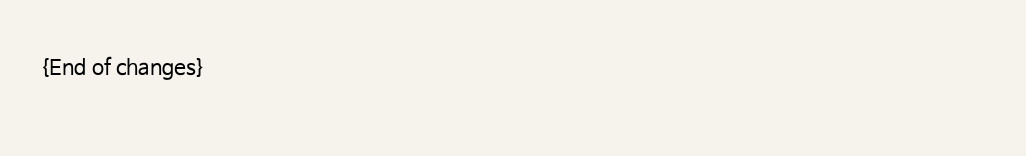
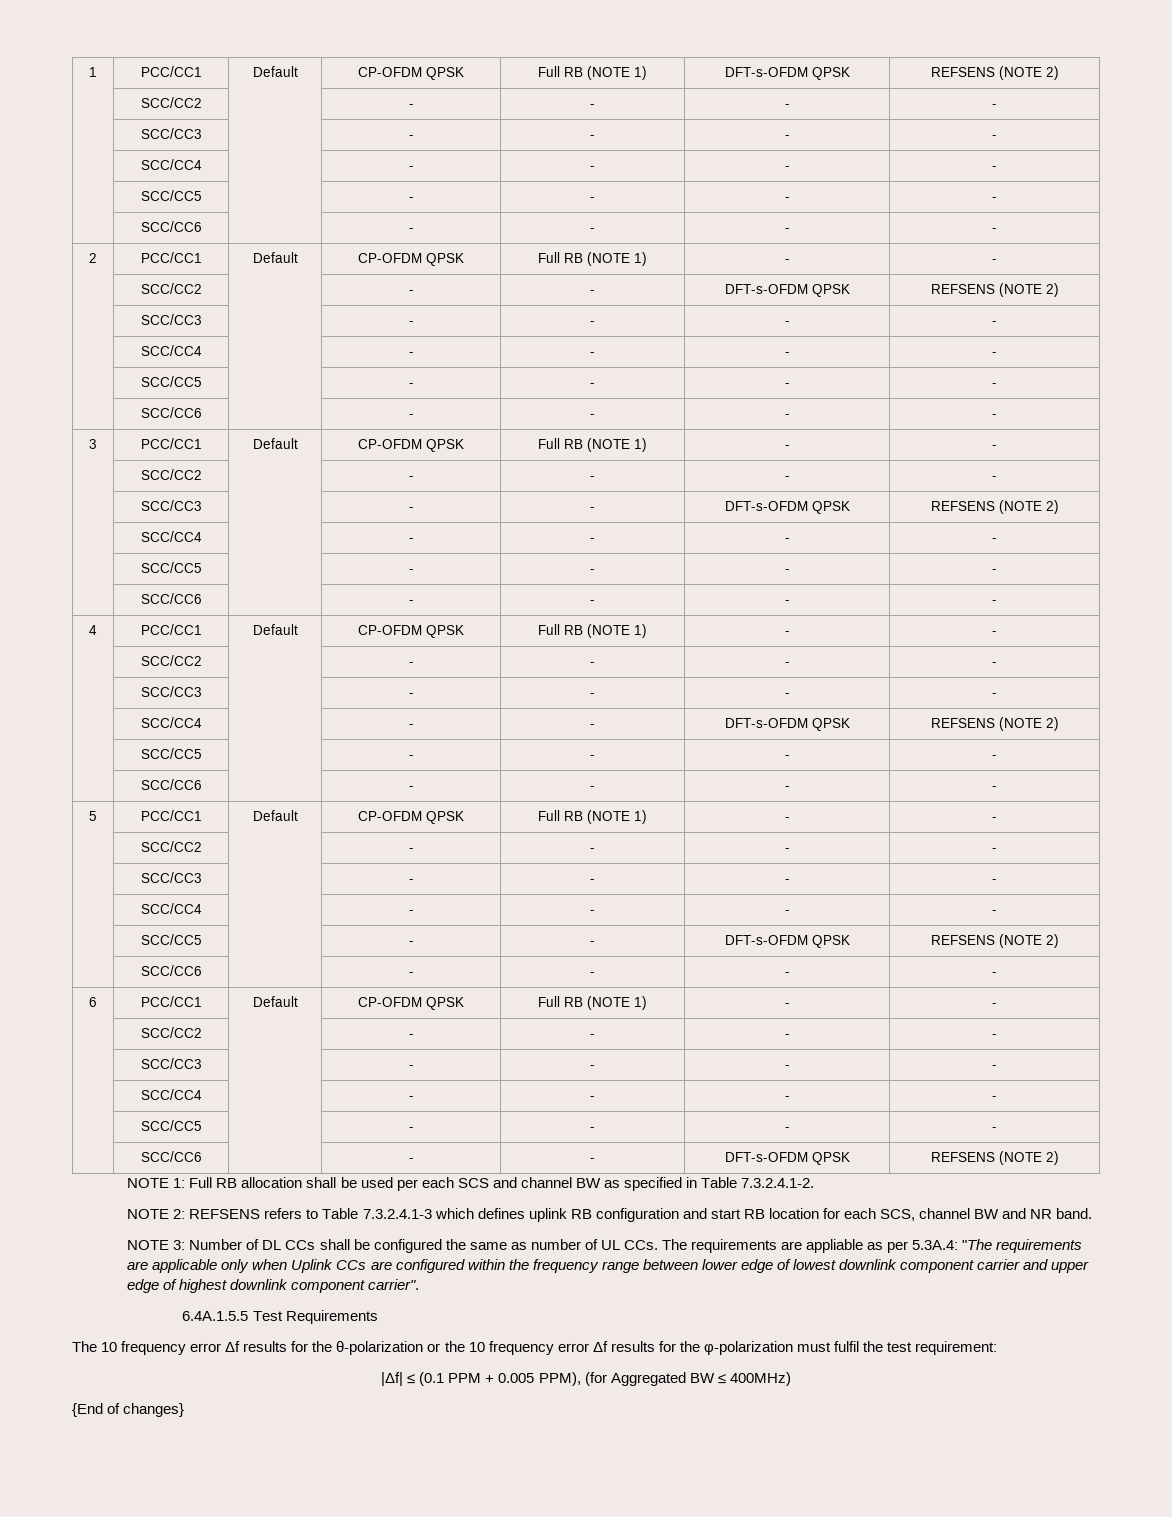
(40, 67) none -> [89,67,97,77] [140,66,202,77] [252,66,298,77] [358,67,464,80] [538,66,647,80] [724,67,850,80] [930,66,1059,80] [140,97,202,108] [408,104,414,108] [590,104,595,108] [784,104,790,108] [992,104,997,108] [140,128,202,139] [408,135,414,139] [590,135,595,139] [784,135,790,139] [992,135,997,139] [140,159,202,170] [408,166,414,170] [590,166,595,170] [784,166,790,170] [992,166,997,170] [140,190,202,201] [408,197,414,201] [590,197,595,201] [784,197,790,201] [992,197,997,201] [140,221,202,232] [408,228,414,232] [590,228,595,232] [784,228,790,232] [992,228,997,232] [89,253,97,263] [140,252,202,263] [252,252,298,263] [358,253,464,266] [538,252,647,266] [784,259,790,263] [992,259,997,263] [140,283,202,294] [408,290,414,294] [590,290,595,294] [724,284,850,297] [930,283,1059,297] [140,314,202,325] [408,321,414,325] [590,321,595,325] [784,321,790,325] [992,321,997,325] [140,345,202,356] [408,352,414,356] [590,352,595,356] [784,352,790,356] [992,352,997,356] [140,376,202,387] [408,383,414,387] [590,383,595,387] [784,383,790,387] [992,383,997,387] [140,407,202,418] [408,414,414,418] [590,414,595,418] [784,414,790,418] [992,414,997,418] [89,439,97,449] [140,438,202,449] [252,438,298,449] [358,439,464,452] [538,438,647,452] [784,445,790,449] [992,445,997,449] [140,469,202,480] [408,476,414,480] [590,476,595,480] [784,476,790,480] [992,476,997,480] [140,500,202,511] [408,507,414,511] [590,507,595,511] [724,501,850,514] [930,500,1059,514] [140,531,202,542] [408,538,414,542] [590,538,595,542] [784,538,790,542] [992,538,997,542] [140,562,202,573] [408,569,414,573] [590,569,595,573] [784,569,790,573] [992,569,997,573] [140,593,202,604] [408,600,414,604] [590,600,595,604] [784,600,790,604] [992,600,997,604] [89,625,97,635] [140,624,202,635] [252,624,298,635] [358,625,464,638] [538,624,647,638] [784,631,790,635] [992,631,997,635] [140,655,202,666] [408,662,414,666] [590,662,595,666] [784,662,790,666] [992,662,997,666] [140,686,202,697] [408,693,414,697] [590,693,595,697] [784,693,790,697] [992,693,997,697] [140,717,202,728] [408,724,414,728] [590,724,595,728] [724,718,850,731] [930,717,1059,731] [140,748,202,759] [408,755,414,759] [590,755,595,759] [784,755,790,759] [992,755,997,759] [140,779,202,790] [408,786,414,790] [590,786,595,790] [784,786,790,790] [992,786,997,790] [89,811,97,821] [140,810,202,821] [252,810,298,821] [358,811,464,824] [538,810,647,824] [784,817,790,821] [992,817,997,821] [140,841,202,852] [408,848,414,852] [590,848,595,852] [784,848,790,852] [992,848,997,852] [140,872,202,883] [408,879,414,883] [590,879,595,883] [784,879,790,883] [992,879,997,883] [140,903,202,914] [408,910,414,914] [590,910,595,914] [784,910,790,914] [992,910,997,914] [140,934,202,945] [408,941,414,945] [590,941,595,945] [724,935,850,948] [930,934,1059,948] [140,965,202,976] [408,972,414,976] [590,972,595,976] [784,972,790,976] [992,972,997,976] [89,997,97,1007] [140,996,202,1007] [252,996,298,1007] [358,997,464,1010] [538,996,647,1010] [784,1003,790,1007] [992,1003,997,1007] [140,1027,202,1038] [408,1034,414,1038] [590,1034,595,1038] [784,1034,790,1038] [992,1034,997,1038] [140,1058,202,1069] [408,1065,414,1069] [590,1065,595,1069] [784,1065,790,1069] [992,1065,997,1069] [140,1089,202,1100] [408,1096,414,1100] [590,1096,595,1100] [784,1096,790,1100] [992,1096,997,1100] [140,1120,202,1131] [408,1127,414,1131] [590,1127,595,1131] [784,1127,790,1131] [992,1127,997,1131] [140,1151,202,1162] [408,1158,414,1162] [590,1158,595,1162] [724,1152,850,1165] [930,1151,1059,1165] [127,1177,815,1191] [127,1208,1093,1222] [127,1239,1083,1253] [127,1259,1090,1273] [127,1279,420,1293] [182,1310,378,1324] [72,1341,998,1355] [381,1372,791,1386] 1 | PCC/CC1 | Default | CP-OFDM QPSK | Full RB (NOTE 1) | DFT-s-OFDM QPSK | REFSENS (NOTE 2) // | SCC/CC2 | | - | - | - | - // | SCC/CC3 | | - | - | - | - // | SCC/CC4 | | - | - | - | - // | SCC/CC5 | | - | - | - | - // | SCC/CC6 | | - | - | - | - // 2 | PCC/CC1 | Default | CP-OFDM QPSK | Full RB (NOTE 1) | - | - // | SCC/CC2 | | - | - | DFT-s-OFDM QPSK | REFSENS (NOTE 2) // | SCC/CC3 | | - | - | - | - // | SCC/CC4 | | - | - | - | - // | SCC/CC5 | | - | - | - | - // | SCC/CC6 | | - | - | - | - // 3 | PCC/CC1 | Default | CP-OFDM QPSK | Full RB (NOTE 1) | - | - // | SCC/CC2 | | - | - | - | - // | SCC/CC3 | | - | - | DFT-s-OFDM QPSK | REFSENS (NOTE 2) // | SCC/CC4 | | - | - | - | - // | SCC/CC5 | | - | - | - | - // | SCC/CC6 | | - | - | - | - // 4 | PCC/CC1 | Default | CP-OFDM QPSK | Full RB (NOTE 1) | - | - // | SCC/CC2 | | - | - | - | - // | SCC/CC3 | | - | - | - | - // | SCC/CC4 | | - | - | DFT-s-OFDM QPSK | REFSENS (NOTE 2) // | SCC/CC5 | | - | - | - | - // | SCC/CC6 | | - | - | - | - // 5 | PCC/CC1 | Default | CP-OFDM QPSK | Full RB (NOTE 1) | - | - // | SCC/CC2 | | - | - | - | - // | SCC/CC3 | | - | - | - | - // | SCC/CC4 | | - | - | - | - // | SCC/CC5 | | - | - | DFT-s-OFDM QPSK | REFSENS (NOTE 2) // | SCC/CC6 | | - | - | - | - // 6 | PCC/CC1 | Default | CP-OFDM QPSK | Full RB (NOTE 1) | - | - // | SCC/CC2 | | - | - | - | - // | SCC/CC3 | | - | - | - | - // | SCC/CC4 | | - | - | - | - // | SCC/CC5 | | - | - | - | - // | SCC/CC6 | | - | - | DFT-s-OFDM QPSK | REFSENS (NOTE 2) // NOTE 1: Full RB allocation shall be used per each SCS and channel BW as specified in Table 7.3.2.4.1-2. // NOTE 2: REFSENS refers to Table 7.3.2.4.1-3 which defines uplink RB configuration and start RB location for each SCS, channel BW and NR band. // NOTE 3: Number of DL CCs shall be configured the same as number of UL CCs. The requirements are appliable as per 5.3A.4: "The requirements are applicable only when Uplink CCs are configured within the frequency range between lower edge of lowest downlink component carrier and upper edge of highest downlink component carrier". // 6.4A.1.5.5 Test Requirements // The 10 frequency error Δf results for the θ-polarization or the 10 frequency error Δf results for the φ-polarization must fulfil the test requirement: // |Δf| ≤ (0.1 PPM + 0.005 PPM), (for Aggregated BW ≤ 400MHz) //

